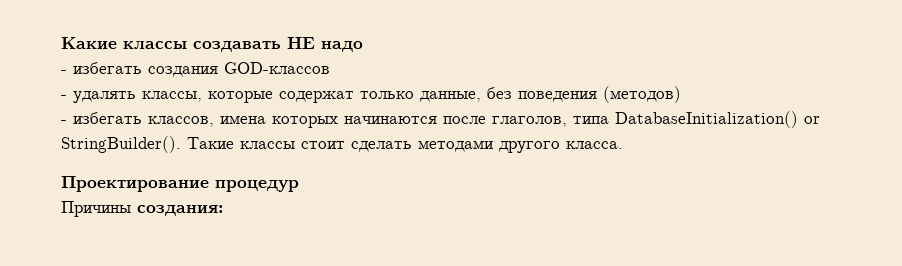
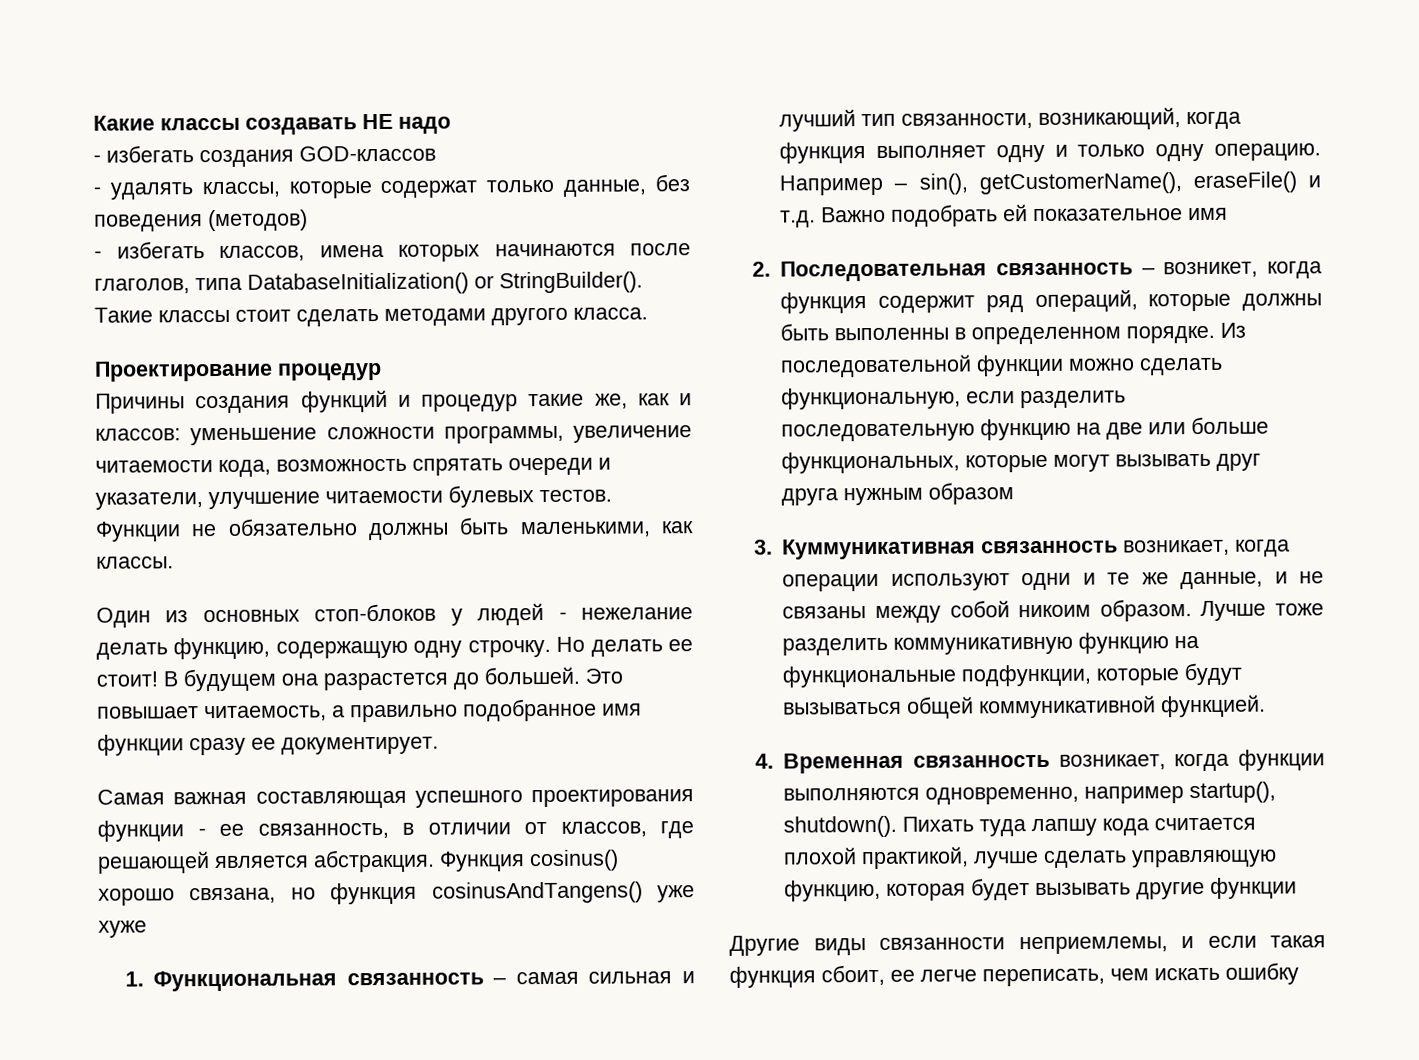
[137,205,223,216] создания: -> [195,389,692,414] [95,425,692,446] [95,457,611,477] [95,485,612,510] [95,517,694,542] [96,556,174,569] [96,603,693,628] [96,636,694,660] [96,666,623,692] [97,698,642,723] [97,734,439,756] [97,789,694,809] [97,820,694,842] [97,849,619,874] [98,881,695,906] [98,920,147,938] [124,970,695,992] [779,107,1242,132] [779,142,1321,164] [779,171,1321,196] [780,204,1229,228] [751,260,1322,282] [780,289,1322,314] [780,322,1247,345] [780,354,1224,378] [781,387,1127,410] [781,416,1270,442] [781,451,1262,474] [781,482,1015,506] [753,538,1291,560] [782,571,1324,592] [782,599,1324,623] [782,632,1200,656] [782,662,1243,688] [783,694,1267,719] [754,749,1325,774] [783,781,1277,805] [783,815,1257,838] [783,846,1278,870] [784,877,1298,902] [729,935,1326,956] [729,962,1299,988] создания функций и процедур такие же, как и классов: уменьшение сложности программы, увеличение читаемости кода, возможность спрятать очереди и указатели, улучшение читаемости булевых тестов. Функции не обязательно должны быть маленькими, как классы. // Один из основных стоп-блоков у людей - нежелание делать функцию, содержащую одну строчку. Но делать ее стоит! В будущем она разрастется до большей. Это повышает читаемость, а правильно подобранное имя функции сразу ее документирует. // Самая важная составляющая успешного проектирования функции - ее связанность, в отличии от классов, где решающей является абстракция. Функция cosinus() хорошо связана, но функция cosinusAndTangens() уже хуже // 1. Функциональная связанность – самая сильная и лучший тип связанности, возникающий, когда функция выполняет одну и только одну операцию. Например – sin(), getCustomerName(), eraseFile() и т.д. Важно подобрать ей показательное имя // 2. Последовательная связанность – возникет, когда функция содержит ряд операций, которые должны быть выполенны в определенном порядке. Из последовательной функции можно сделать функциональную, если разделить последовательную функцию на две или больше функциональных, которые могут вызывать друг друга нужным образом // 3. Куммуникативная связанность возникает, когда операции используют одни и те же данные, и не связаны между собой никоим образом. Лучше тоже разделить коммуникативную функцию на функциональные подфункции, которые будут вызываться общей коммуникативной функцией. // 4. Временная связанность возникает, когда функции выполняются одновременно, например startup(), shutdown(). Пихать туда лапшу кода считается плохой практикой, лучше сделать управляющую функцию, которая будет вызывать другие функции // Другие виды связанности неприемлемы, и если такая функция сбоит, ее легче переписать, чем искать ошибку

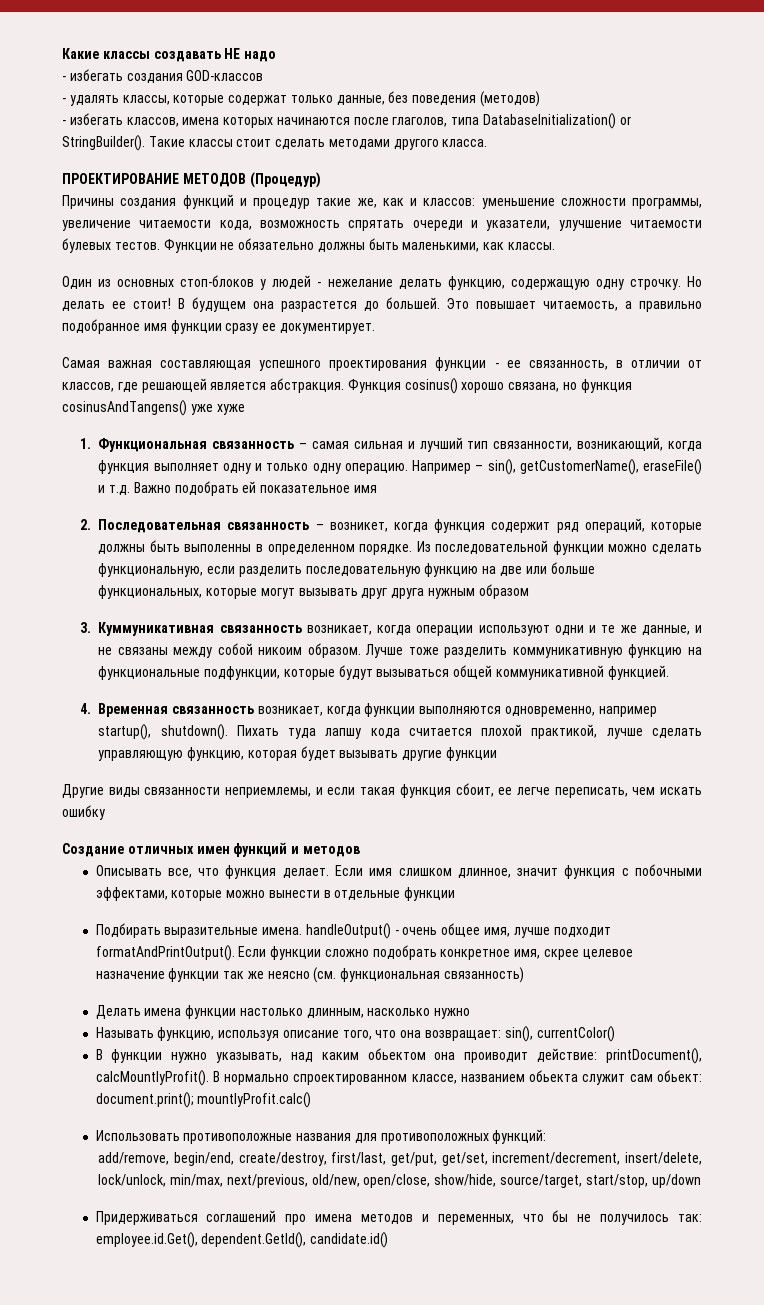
[94,360,382,382] Проектирование процедур -> [62,172,321,188] ПРОЕКТИРОВАНИЕ МЕТОДОВ (Процедур)
(1299, 973) none -> [62,842,360,857] [95,864,702,879] [95,887,456,901] [95,923,611,939] [95,945,633,961] [95,967,525,983] [95,1005,471,1019] [95,1026,615,1042] [95,1048,702,1064] [95,1070,703,1086] [95,1092,312,1108] [95,1129,547,1144] [98,1152,702,1166] [98,1174,701,1188] [95,1210,702,1225] [95,1232,389,1248] // Создание отличных имен функций и методов // Описывать все, что функция делает. Если имя слишком длинное, значит функция с побочными эффектами, которые можно вынести в отдельные функции // Подбирать выразительные имена. handleOutput() - очень общее имя, лучше подходит formatAndPrintOutput(). Если функции сложно подобрать конкретное имя, скрее целевое назначение функции так же неясно (см. функциональная связанность) // Делать имена функции настолько длинным, насколько нужно // Называть функцию, используя описание того, что она возвращает: sin(), currentColor() // В функции нужно указывать, над каким обьектом она проиводит действие: printDocument(), calcMountlyProfit(). В нормально спроектированном классе, названием обьекта служит сам обьект: document.print(); mountlyProfit.calc() // Использовать противоположные названия для противоположных функций: // add/remove, begin/end, create/destroy, first/last, get/put, get/set, increment/decrement, insert/delete, lock/unlock, min/max, next/previous, old/new, open/close, show/hide, source/target, start/stop, up/down // Придерживаться соглашений про имена методов и переменных, что бы не получилось так: employee.id.Get(), dependent.GetId(), candidate.id()

